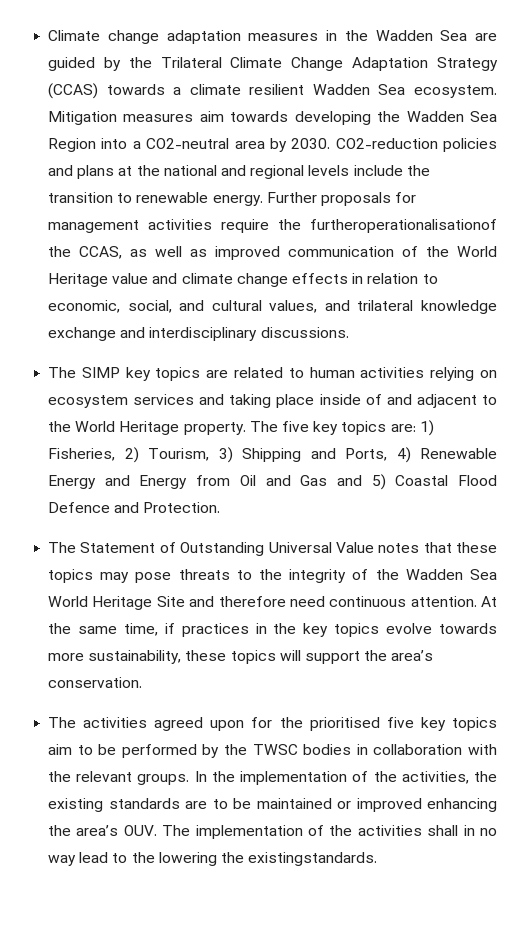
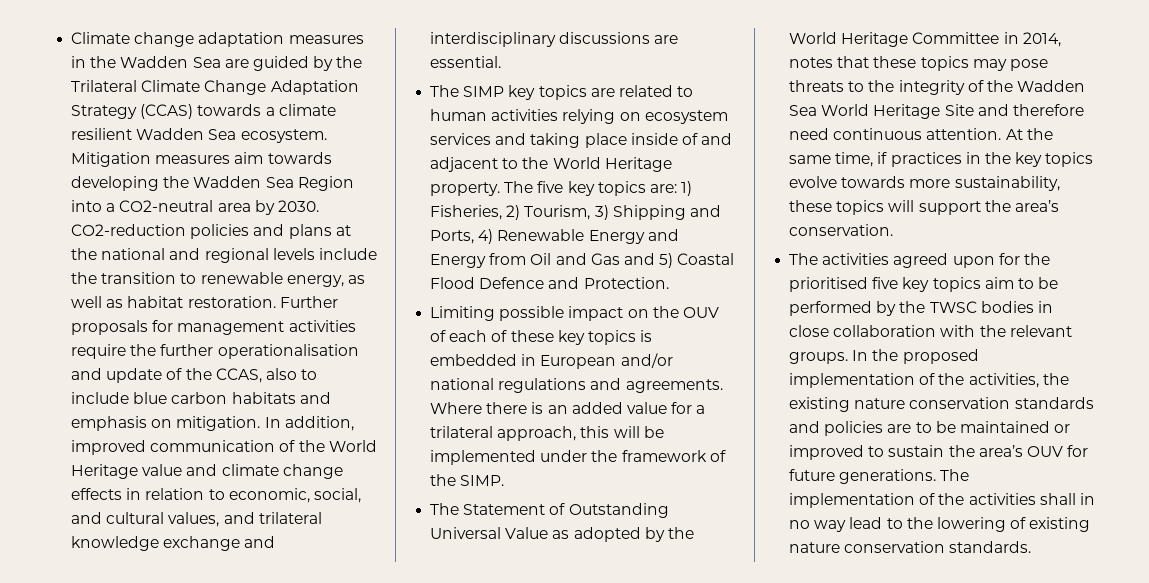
[212,195,263,206] energy. -> [286,275,365,287] [71,296,276,308] energy, as well as habitat restoration.
[309,219,497,233] [48,246,208,259] furtheroperationalisationof the CCAS, as well as -> [160,344,359,359] [71,368,318,383] [71,392,331,404] [71,416,354,431] further operationalisation and update of the CCAS, also to include blue carbon habitats and emphasis on mitigation. In addition,
[260,327,349,338] discussions. -> [559,32,679,44] [430,56,502,68] discussions are essential.
(221, 507) none -> [430,306,719,321] [430,330,653,345] [430,353,673,369] [430,378,723,393] [430,402,706,414] [430,426,664,441] [430,450,726,465] [430,474,505,486] // Limiting possible impact on the OUV of each of these key topics is embedded in European and/or national regulations and agreements. Where there is an added value for a trilateral approach, this will be implemented under the framework of the SIMP.
(374, 547) none -> [552,527,694,542] [789,32,1061,47] as adopted by the World Heritage Committee in 2014,
(368, 749) none -> [789,325,830,337] close
(235, 776) none -> [902,349,979,364] proposed
[108,798,180,809] standards -> [854,397,1094,409] [789,421,884,436] nature conservation standards and policies
[426,798,497,812] [48,825,157,836] enhancing the area’s OUV. -> [868,445,1089,457] [789,469,937,484] to sustain the area’s OUV for future generations.
[220,852,378,866] the existingstandards. -> [1010,517,1091,532] [789,541,1032,553] of existing nature conservation standards.

